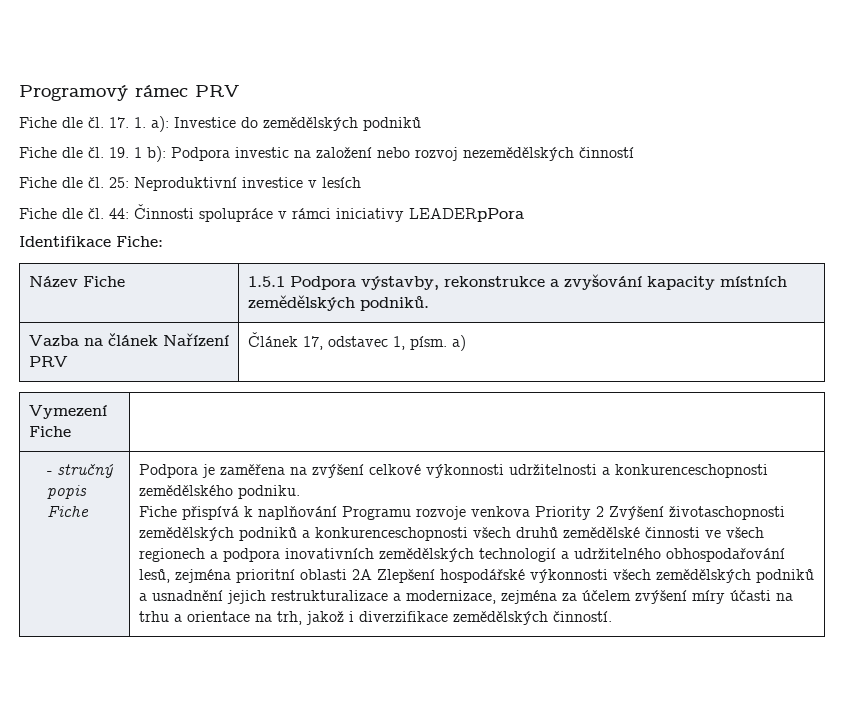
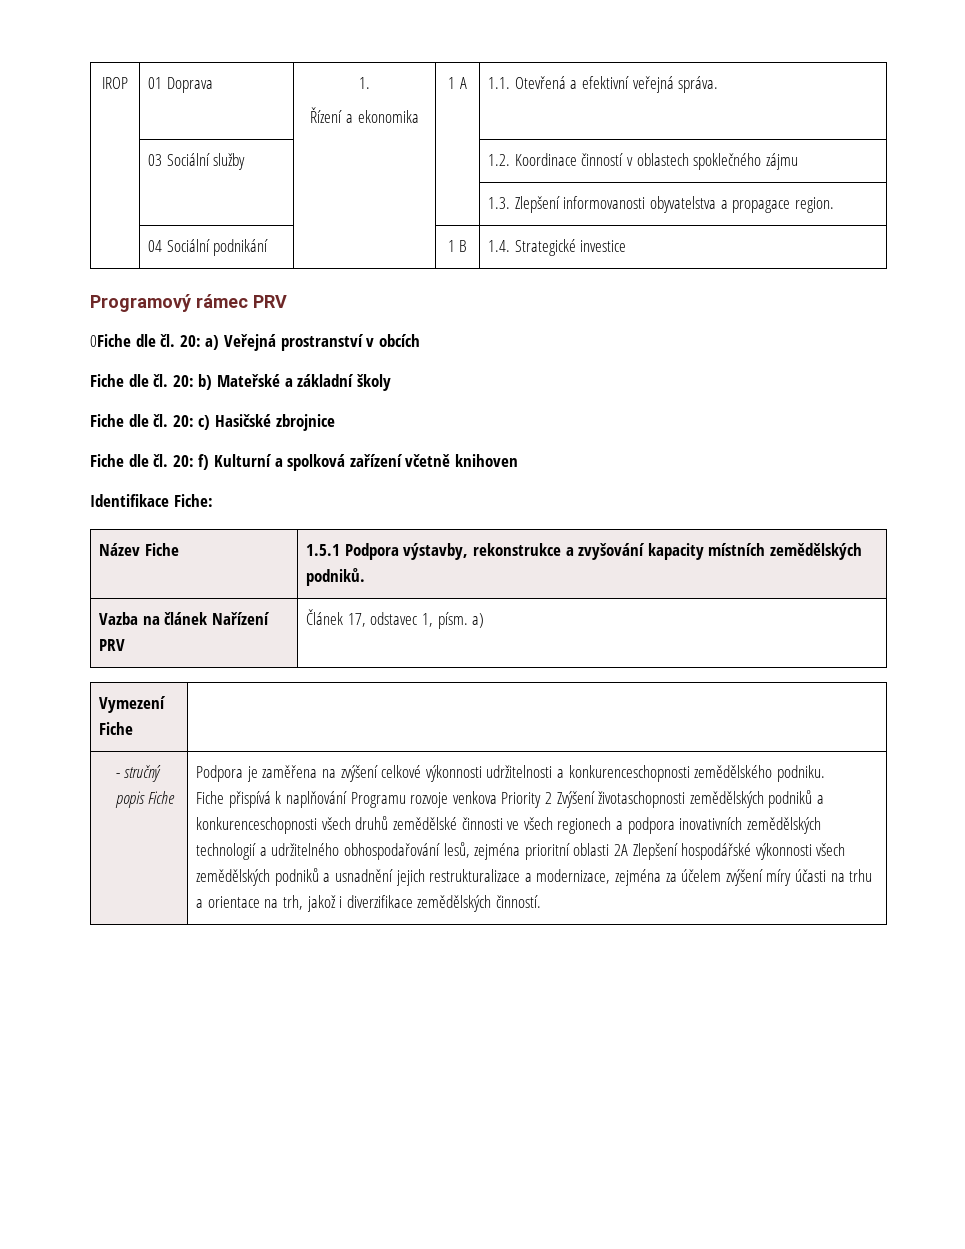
(19, 93) none -> [102,77,128,89] [148,77,213,93] [359,77,370,89] [310,107,419,123] [448,77,467,89] [488,76,719,93] [148,153,246,170] [488,153,798,170] [488,196,834,213] [148,239,269,256] [447,240,468,252] [488,239,627,256] IROP | 01 Doprava | 1. // Řízení a ekonomika | 1 A | 1.1. Otevřená a efektivní veřejná správa. // | 03 Sociální služby | | | 1.2. Koordinace činností v oblastech spoklečného zájmu // | | | | 1.3. Zlepšení informovanosti obyvatelstva a propagace region. // | 04 Sociální podnikání | | 1 B | 1.4. Strategické investice //
[19,116,421,132] [19,146,634,162] [19,177,361,191] [19,204,524,222] Fiche dle čl. 17. 1. a): Investice do zemědělských podniků // Fiche dle čl. 19. 1 b): Podpora investic na založení nebo rozvoj nezemědělských činností // Fiche dle čl. 25: Neproduktivní investice v lesích // Fiche dle čl. 44: Činnosti spolupráce v rámci iniciativy LEADERpPora -> [90,334,420,351] [90,374,391,391] [90,414,335,431] [90,454,518,471] 0Fiche dle čl. 20: a) Veřejná prostranství v obcích // Fiche dle čl. 20: b) Mateřské a základní školy // Fiche dle čl. 20: c) Hasičské zbrojnice // Fiche dle čl. 20: f) Kulturní a spolková zařízení včetně knihoven

